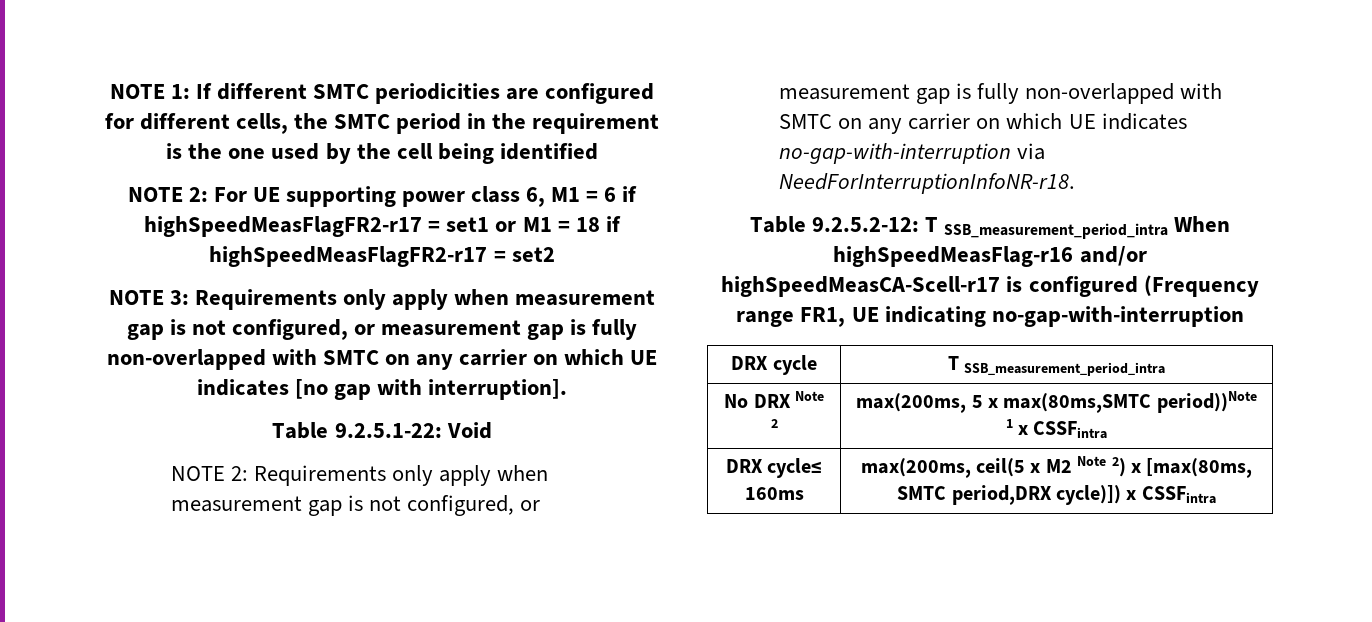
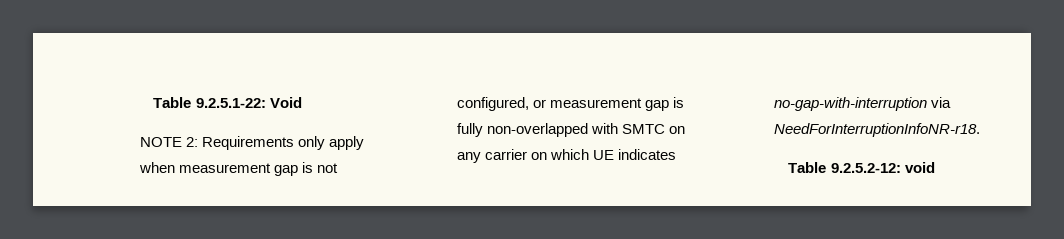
[109,83,655,104] [104,113,660,134] [166,143,598,164] [127,186,638,207] [144,216,621,237] [209,246,555,267] [108,289,656,310] [126,319,638,340] [106,349,658,370] [196,379,568,400] NOTE 1: If different SMTC periodicities are configured for different cells, the SMTC period in the requirement is the one used by the cell being identified // NOTE 2: For UE supporting power class 6, M1 = 6 if highSpeedMeasFlagFR2-r17 = set1 or M1 = 18 if highSpeedMeasFlagFR2-r17 = set2 // NOTE 3: Requirements only apply when measurement gap is not configured, or measurement gap is fully non-overlapped with SMTC on any carrier on which UE indicates [no gap with interruption]. // -> (153, 102) none
[925,216,1231,239] [833,246,1147,267] [721,275,1259,297] [736,306,1244,327] [731,355,817,375] [947,356,1166,376] [724,391,824,408] [770,419,778,428] [856,391,1257,413] [1005,419,1108,439] [725,458,823,478] [744,487,804,500] [860,456,1253,478] [897,485,1216,505] T SSB_measurement_period_intra When highSpeedMeasFlag-r16 and/or highSpeedMeasCA-Scell-r17 is configured (Frequency range FR1, UE indicating no-gap-with-interruption // DRX cycle | T SSB_measurement_period_intra // No DRX Note 2 | max(200ms, 5 x max(80ms,SMTC period))Note 1 x CSSFintra // DRX cycle≤ 160ms | max(200ms, ceil(5 x M2 Note 2) x [max(80ms, SMTC period,DRX cycle)]) x CSSFintra -> [904,162,935,173] void

